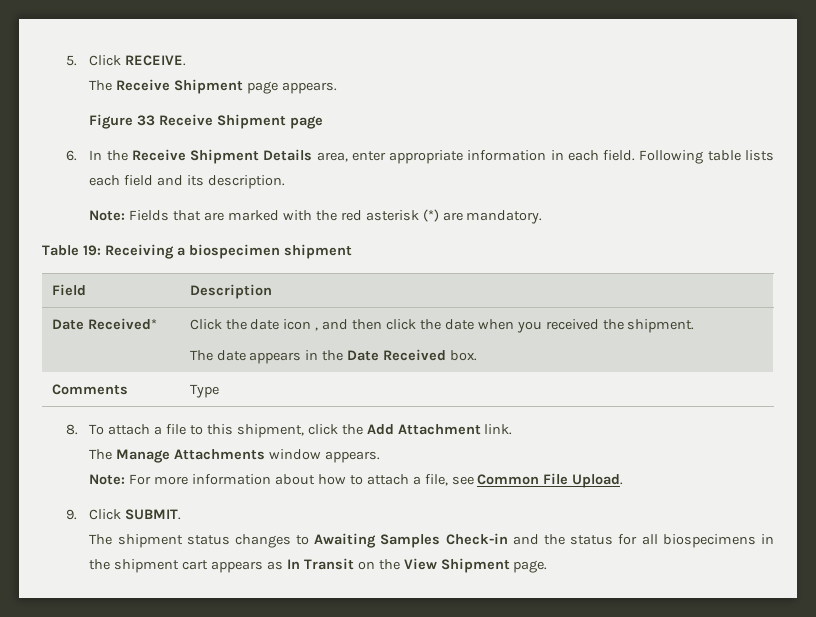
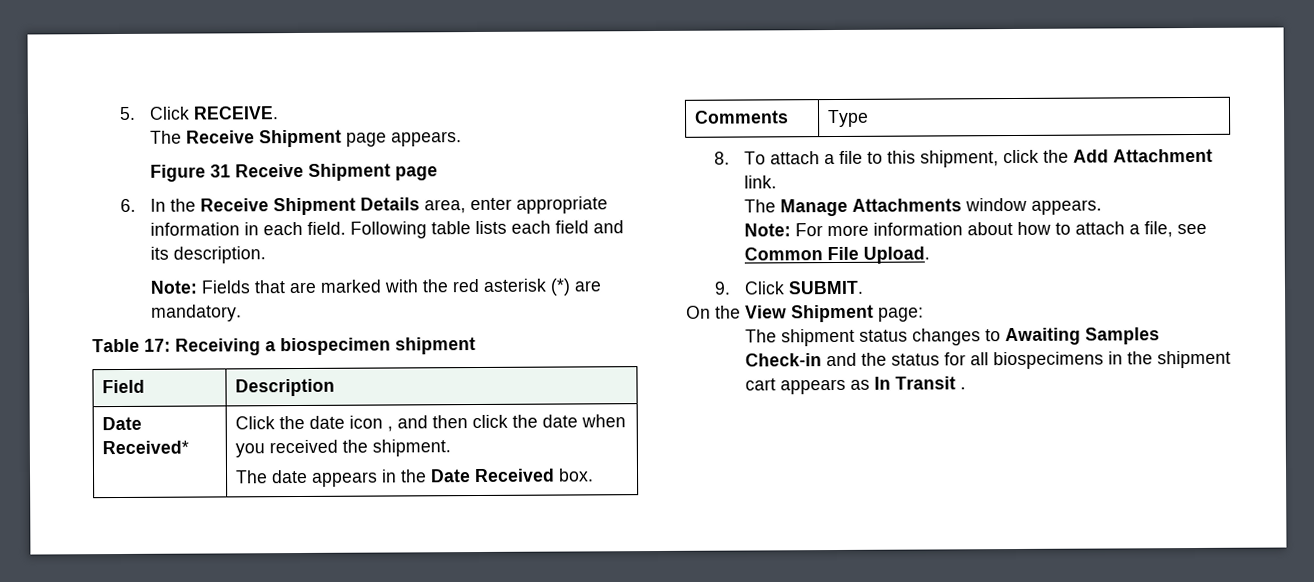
[137,115,156,126] 33 -> [209,164,231,178] 31
[82,245,101,256] 19: -> [144,338,171,352] 17:
(182, 514) none -> [686,304,924,323] // On the View Shipment page:
[357,558,548,573] on the View Shipment page. -> [959,387,966,390] .

